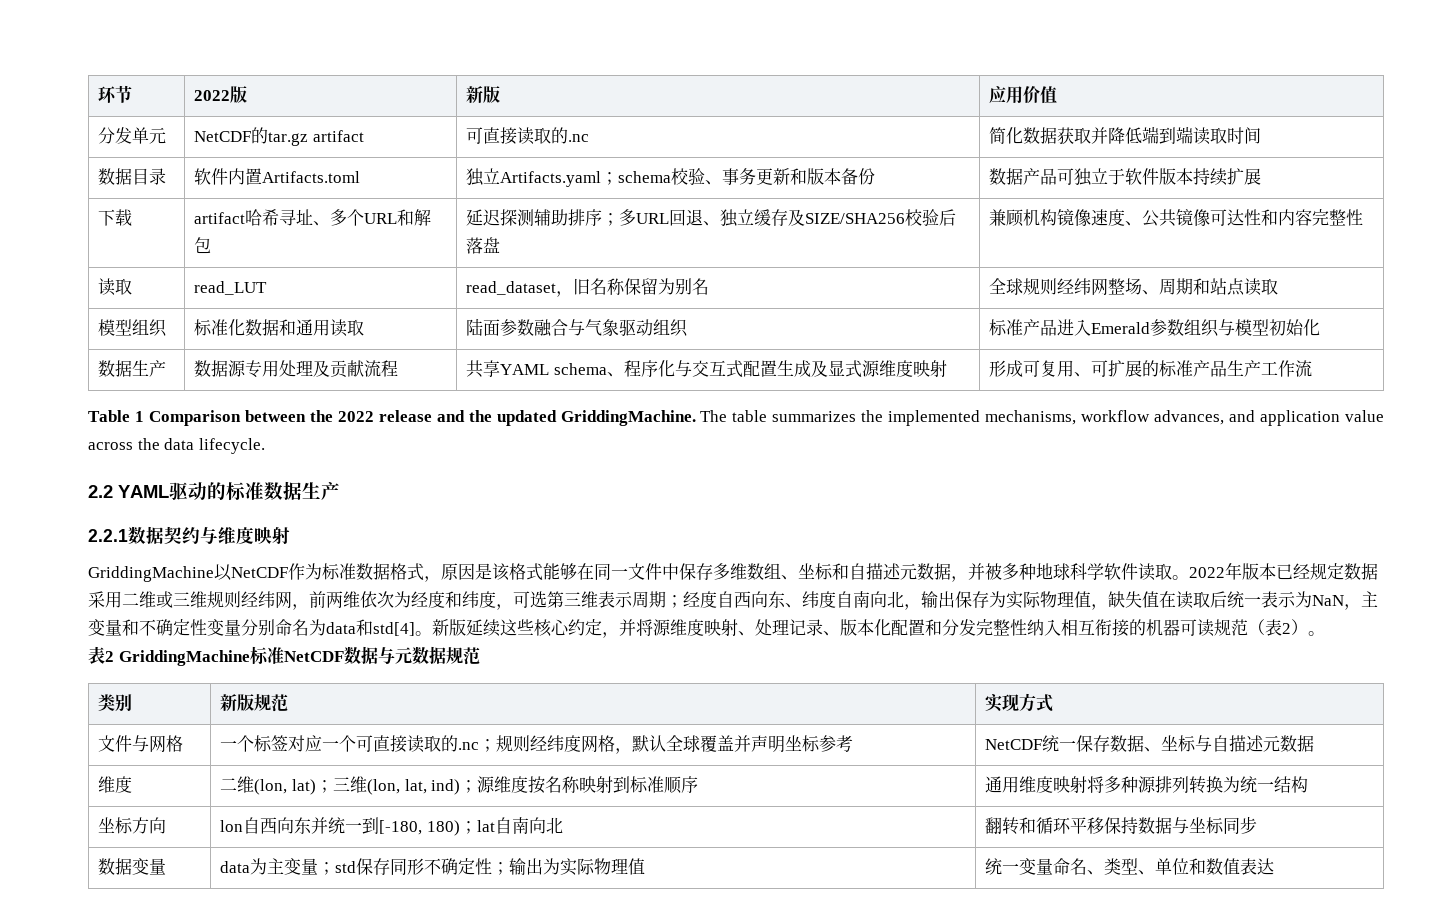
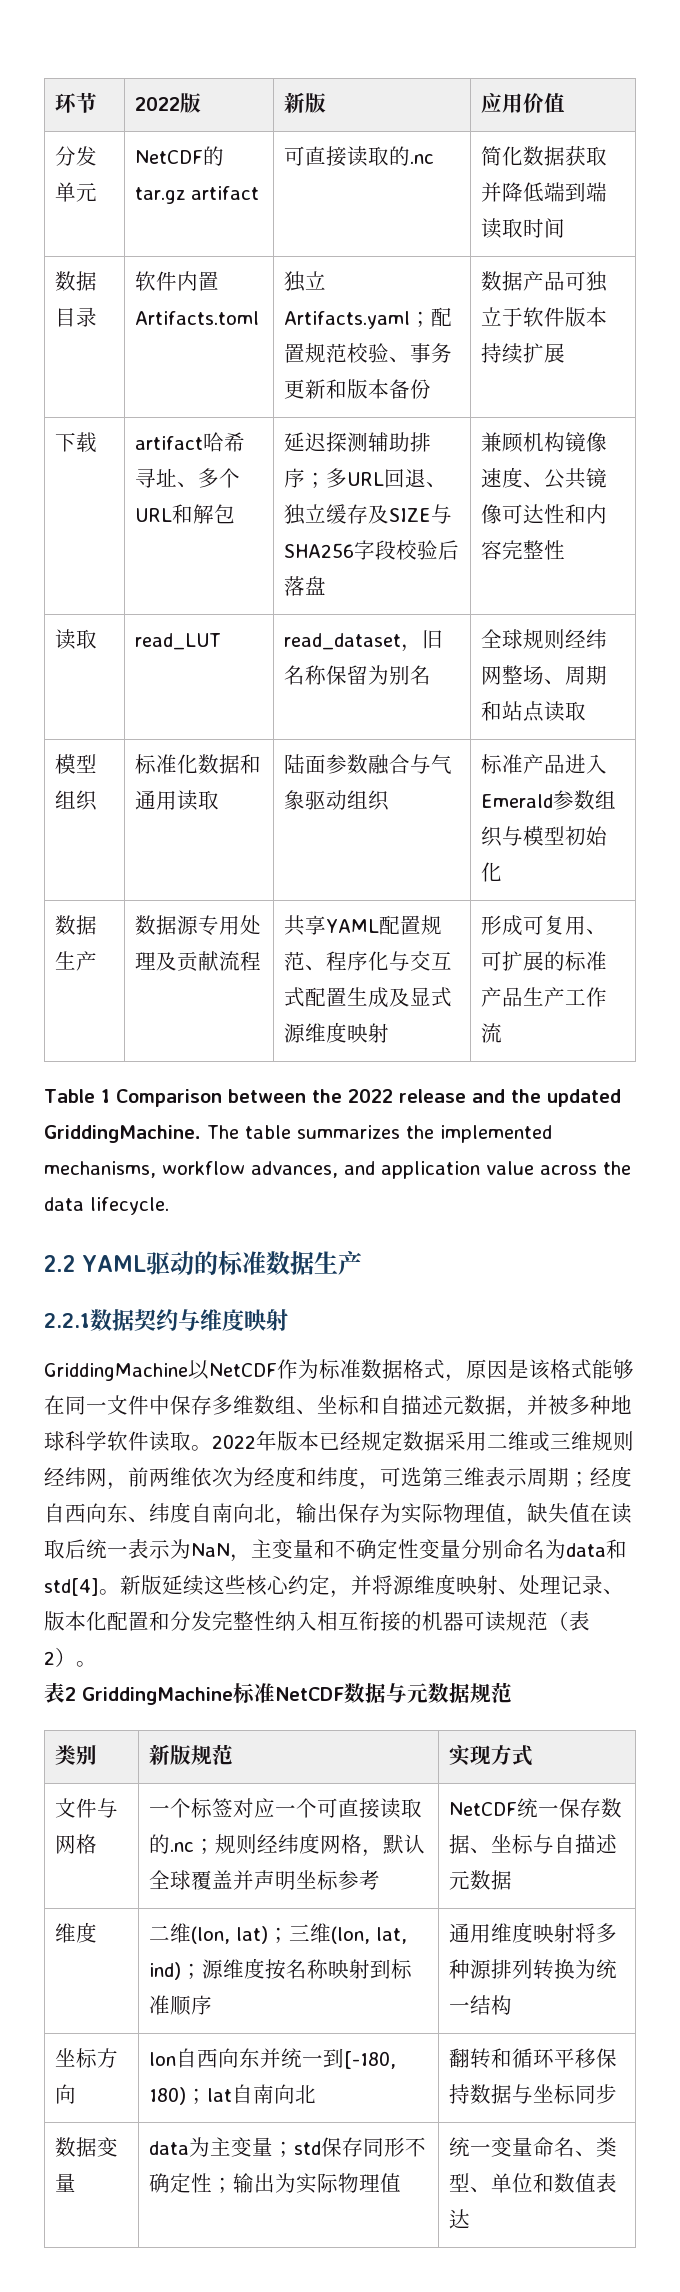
[618,171,672,183] schema -> [430,307,452,327] [283,343,347,363] 配置规范
[805,213,906,224] SIZE/SHA256 -> [388,504,452,524] [283,540,396,560] SIZE与SHA256字段
[553,363,607,375] schema -> [378,915,442,935] [283,951,305,971] 配置规范

